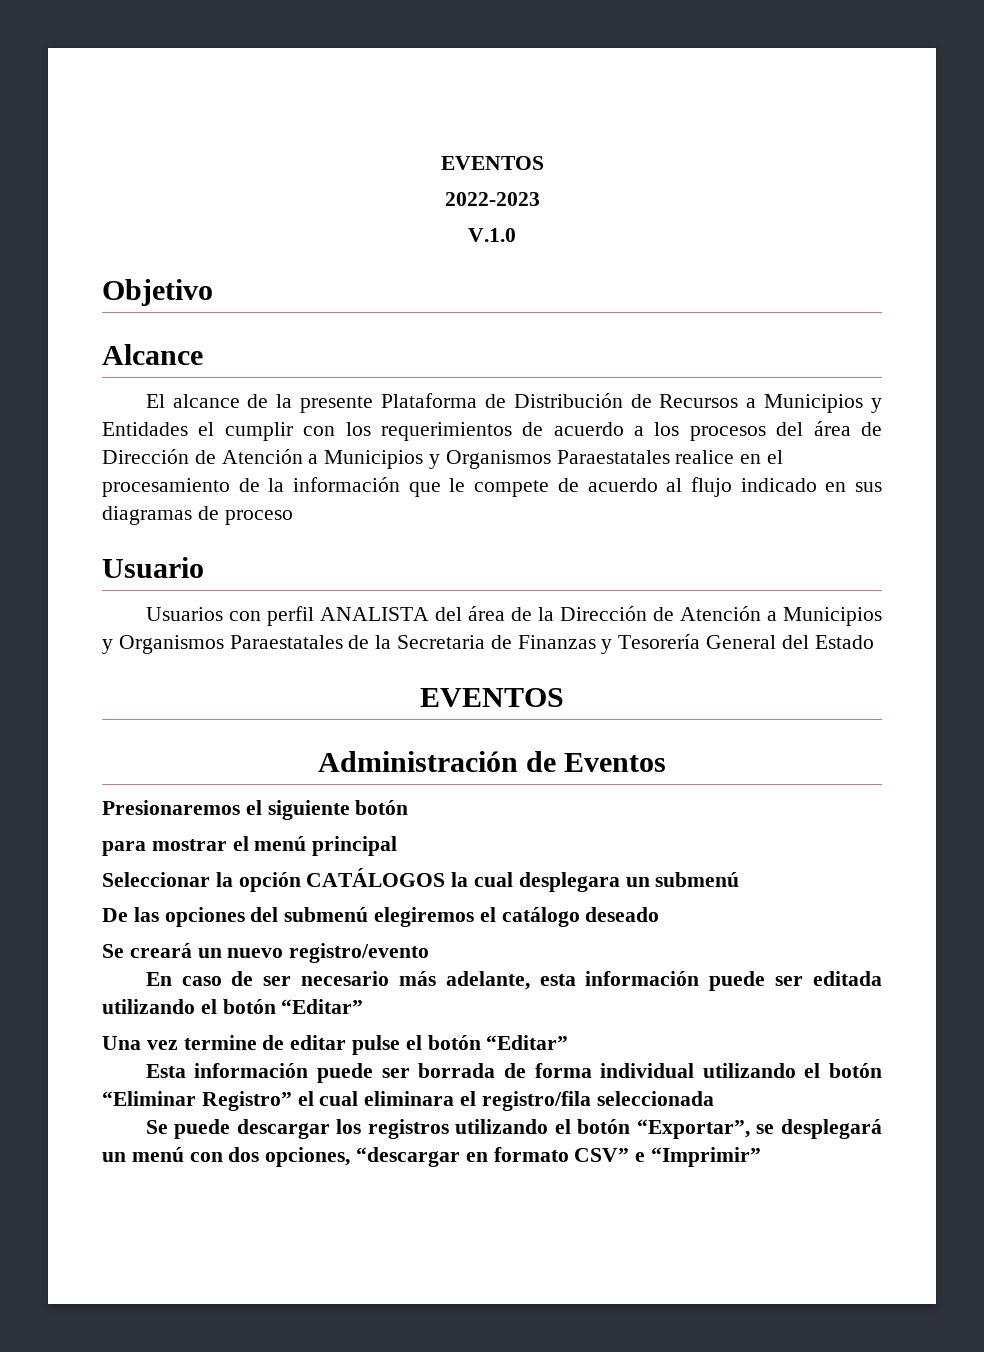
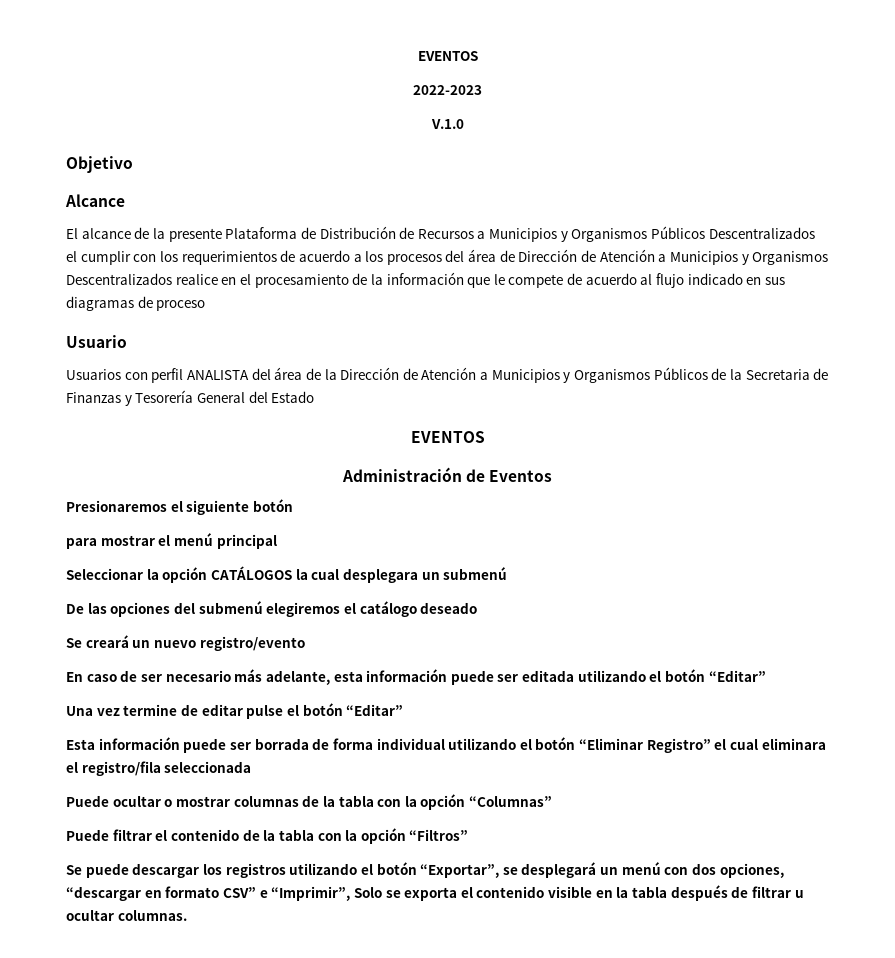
[102,422,188,436] Entidades -> [571,226,815,242] Organismos Públicos Descentralizados
[556,450,670,464] Paraestatales -> [66,273,172,285] Descentralizados
[229,635,343,649] Paraestatales -> [653,367,708,380] Públicos
(714, 1098) none -> [66,794,553,810] [66,828,469,844] // Puede ocultar o mostrar columnas de la tabla con la opción “Columnas” // Puede filtrar el contenido de la tabla con la opción “Filtros”
[651,1147,762,1167] “Imprimir” -> [271,885,804,901] [66,910,187,921] “Imprimir”, Solo se exporta el contenido visible en la tabla después de filtrar u ocultar columnas.

